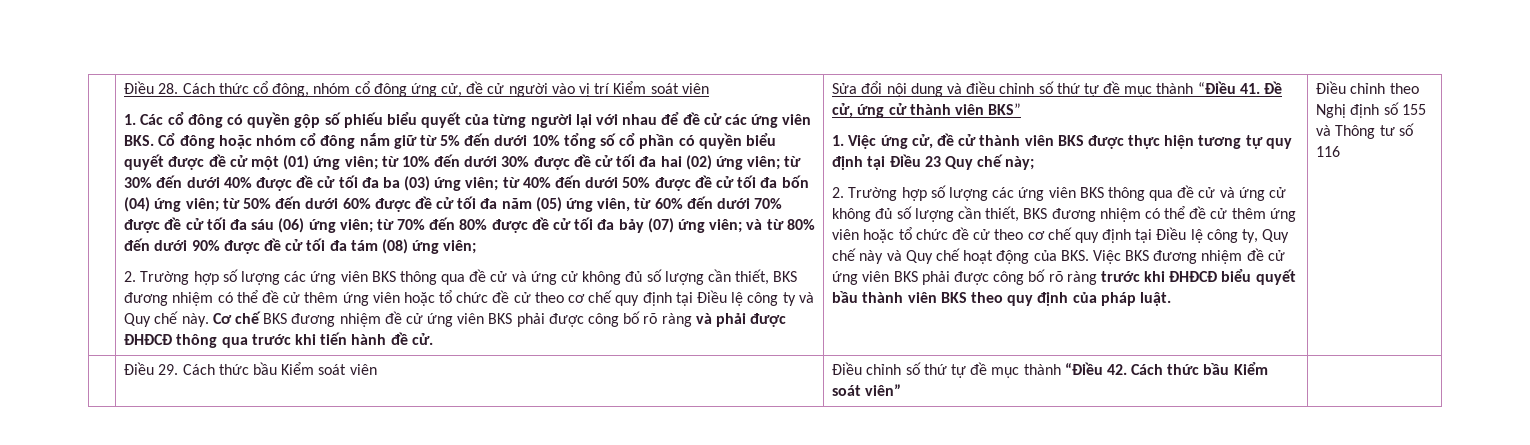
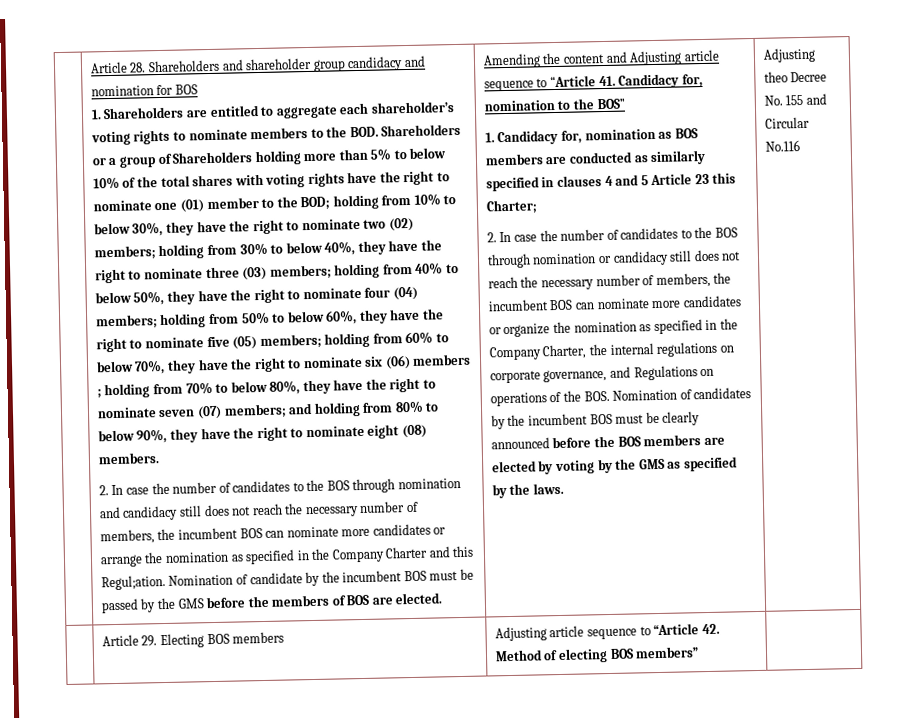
[124,81,709,97] [124,112,812,128] [124,133,776,149] [124,154,802,170] [124,175,809,191] [124,196,783,212] [124,217,815,233] [124,238,477,254] [124,269,798,285] [124,290,814,306] [124,311,787,327] [124,332,433,348] [832,81,1283,97] [832,103,1022,118] [832,133,1292,149] [832,154,1035,170] [832,185,1287,201] [832,206,1296,222] [832,227,1290,243] [832,248,1285,264] [832,269,1296,285] [832,291,1171,306] [1316,81,1419,94] [1316,102,1426,118] [1316,123,1414,139] [1316,146,1341,157] [124,362,377,375] [832,362,1268,378] [832,384,902,396] | Điều 28. Cách thức cổ đông, nhóm cổ đông ứng cử, đề cử người vào vị trí Kiểm soát viên // 1. Các cổ đông có quyền gộp số phiếu biểu quyết của từng người lại với nhau để đề cử các ứng viên BKS. Cổ đông hoặc nhóm cổ đông nắm giữ từ 5% đến dưới 10% tổng số cổ phần có quyền biểu quyết được đề cử một (01) ứng viên; từ 10% đến dưới 30% được đề cử tối đa hai (02) ứng viên; từ 30% đến dưới 40% được đề cử tối đa ba (03) ứng viên; từ 40% đến dưới 50% được đề cử tối đa bốn (04) ứng viên; từ 50% đến dưới 60% được đề cử tối đa năm (05) ứng viên, từ 60% đến dưới 70% được đề cử tối đa sáu (06) ứng viên; từ 70% đến 80% được đề cử tối đa bảy (07) ứng viên; và từ 80% đến dưới 90% được đề cử tối đa tám (08) ứng viên; // 2. Trường hợp số lượng các ứng viên BKS thông qua đề cử và ứng cử không đủ số lượng cần thiết, BKS đương nhiệm có thể đề cử thêm ứng viên hoặc tổ chức đề cử theo cơ chế quy định tại Điều lệ công ty và Quy chế này. Cơ chế BKS đương nhiệm đề cử ứng viên BKS phải được công bố rõ ràng và phải được ĐHĐCĐ thông qua trước khi tiến hành đề cử. | Sửa đổi nội dung và điều chỉnh số thứ tự đề mục thành “Điều 41. Đề cử, ứng cử thành viên BKS” // 1. Việc ứng cử, đề cử thành viên BKS được thực hiện tương tự quy định tại Điều 23 Quy chế này; // 2. Trường hợp số lượng các ứng viên BKS thông qua đề cử và ứng cử không đủ số lượng cần thiết, BKS đương nhiệm có thể đề cử thêm ứng viên hoặc tổ chức đề cử theo cơ chế quy định tại Điều lệ công ty, Quy chế này và Quy chế hoạt động của BKS. Việc BKS đương nhiệm đề cử ứng viên BKS phải được công bố rõ ràng trước khi ĐHĐCĐ biểu quyết bầu thành viên BKS theo quy định của pháp luật. | Điều chỉnh theo Nghị định số 155 và Thông tư số 116 // | Điều 29. Cách thức bầu Kiểm soát viên | Điều chỉnh số thứ tự đề mục thành “Điều 42. Cách thức bầu Kiểm soát viên” -> [89,55,426,74] [90,84,199,97] [90,101,454,120] [90,123,462,146] [91,147,447,168] [92,170,450,190] [92,193,457,213] [93,217,414,237] [93,239,442,261] [94,262,459,284] [94,286,418,306] [95,308,444,330] [95,331,449,353] [95,353,472,375] [96,377,436,399] [96,400,440,420] [97,424,427,444] [97,452,160,465] [98,477,461,496] [98,501,419,521] [99,523,447,545] [99,545,474,568] [100,568,474,591] [100,592,443,614] [482,49,720,69] [483,73,703,92] [483,98,625,112] [484,128,698,146] [484,149,707,166] [485,172,737,192] [485,199,538,215] [486,226,738,243] [486,249,742,269] [487,272,732,291] [487,295,741,312] [488,318,738,338] [488,341,734,361] [489,365,715,384] [489,387,752,407] [490,411,701,430] [490,434,725,450] [491,456,738,475] [491,482,565,499] [762,47,816,63] [763,71,828,83] [763,93,828,106] [764,116,810,129] [764,140,800,152] [101,631,285,649] [494,623,720,642] [494,646,700,664] | Article 28. Shareholders and shareholder group candidacy and nomination for BOS // 1. Shareholders are entitled to aggregate each shareholder’s voting rights to nominate members to the BOD. Shareholders or a group of Shareholders holding more than 5% to below 10% of the total shares with voting rights have the right to nominate one (01) member to the BOD; holding from 10% to below 30%, they have the right to nominate two (02) members; holding from 30% to below 40%, they have the right to nominate three (03) members; holding from 40% to below 50%, they have the right to nominate four (04) members; holding from 50% to below 60%, they have the right to nominate five (05) members; holding from 60% to below 70%, they have the right to nominate six (06) members ; holding from 70% to below 80%, they have the right to nominate seven (07) members; and holding from 80% to below 90%, they have the right to nominate eight (08) members. // 2. In case the number of candidates to the BOS through nomination and candidacy still does not reach the necessary number of members, the incumbent BOS can nominate more candidates or arrange the nomination as specified in the Company Charter and this Regul;ation. Nomination of candidate by the incumbent BOS must be passed by the GMS before the members of BOS are elected. | Amending the content and Adjusting article sequence to “Article 41. Candidacy for, nomination to the BOS” // 1. Candidacy for, nomination as BOS members are conducted as similarly specified in clauses 4 and 5 Article 23 this Charter; // 2. In case the number of candidates to the BOS through nomination or candidacy still does not reach the necessary number of members, the incumbent BOS can nominate more candidates or organize the nomination as specified in the Company Charter, the internal regulations on corporate governance, and Regulations on operations of the BOS. Nomination of candidates by the incumbent BOS must be clearly announced before the BOS members are elected by voting by the GMS as specified by the laws. | Adjusting theo Decree No. 155 and Circular No.116 // | Article 29. Electing BOS members | Adjusting article sequence to “Article 42. Method of electing BOS members”

